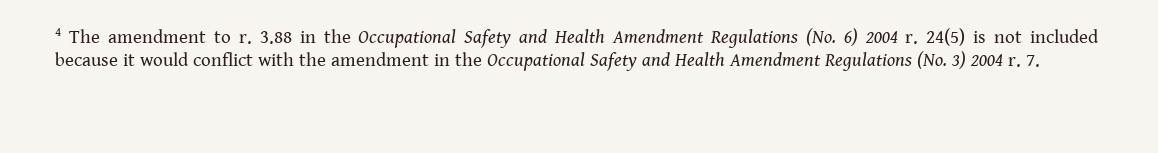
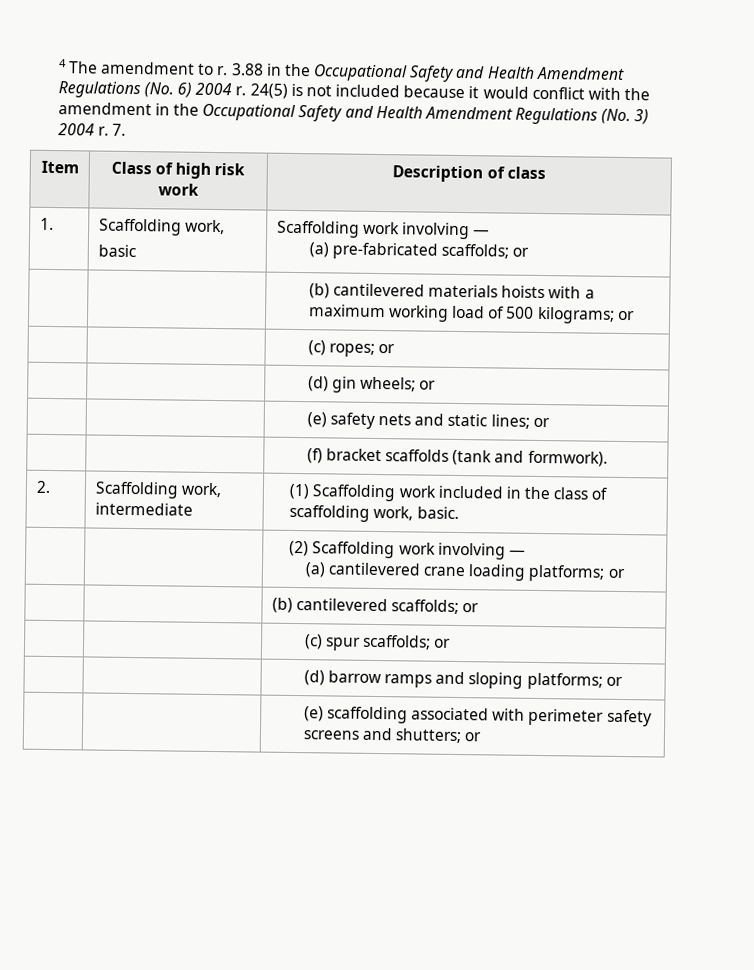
(1041, 61) none -> [40,160,79,174] [110,161,246,179] [157,183,199,196] [392,165,546,183] [39,217,54,231] [98,218,225,236] [97,244,136,258] [276,220,491,240] [308,242,530,260] [308,283,595,299] [308,304,635,324] [307,340,396,357] [307,376,437,393] [306,412,550,429] [306,448,608,467] [35,480,51,494] [94,481,222,499] [94,502,193,516] [289,483,608,502] [289,504,459,522] [289,540,526,560] [304,562,625,582] [271,597,480,615] [303,634,452,651] [303,670,623,690] [303,706,652,727] [302,727,482,744] // Item | Class of high risk work | Description of class // 1. | Scaffolding work, // basic | Scaffolding work involving — // (a) pre-fabricated scaffolds; or // | | (b) cantilevered materials hoists with a maximum working load of 500 kilograms; or // | | (c) ropes; or // | | (d) gin wheels; or // | | (e) safety nets and static lines; or // | | (f) bracket scaffolds (tank and formwork). // 2. | Scaffolding work, intermediate | (1) Scaffolding work included in the class of scaffolding work, basic. // | | (2) Scaffolding work involving — // (a) cantilevered crane loading platforms; or // | | (b) cantilevered scaffolds; or // | | (c) spur scaffolds; or // | | (d) barrow ramps and sloping platforms; or // | | (e) scaffolding associated with perimeter safety screens and shutters; or

